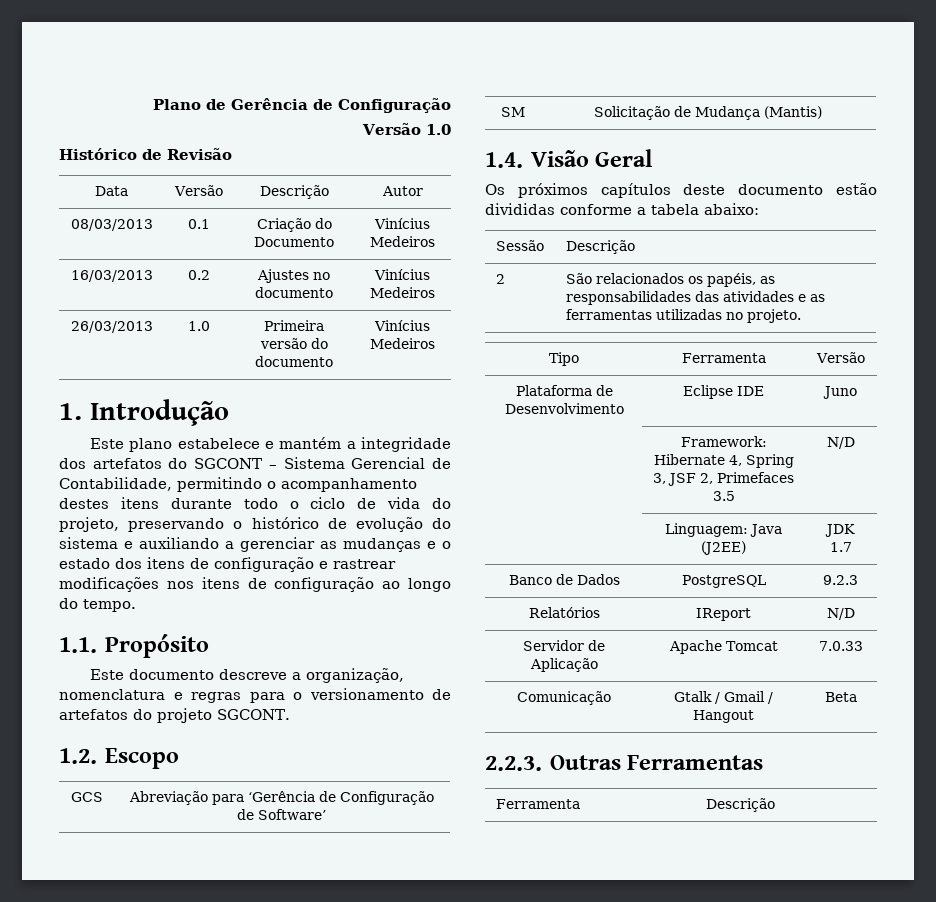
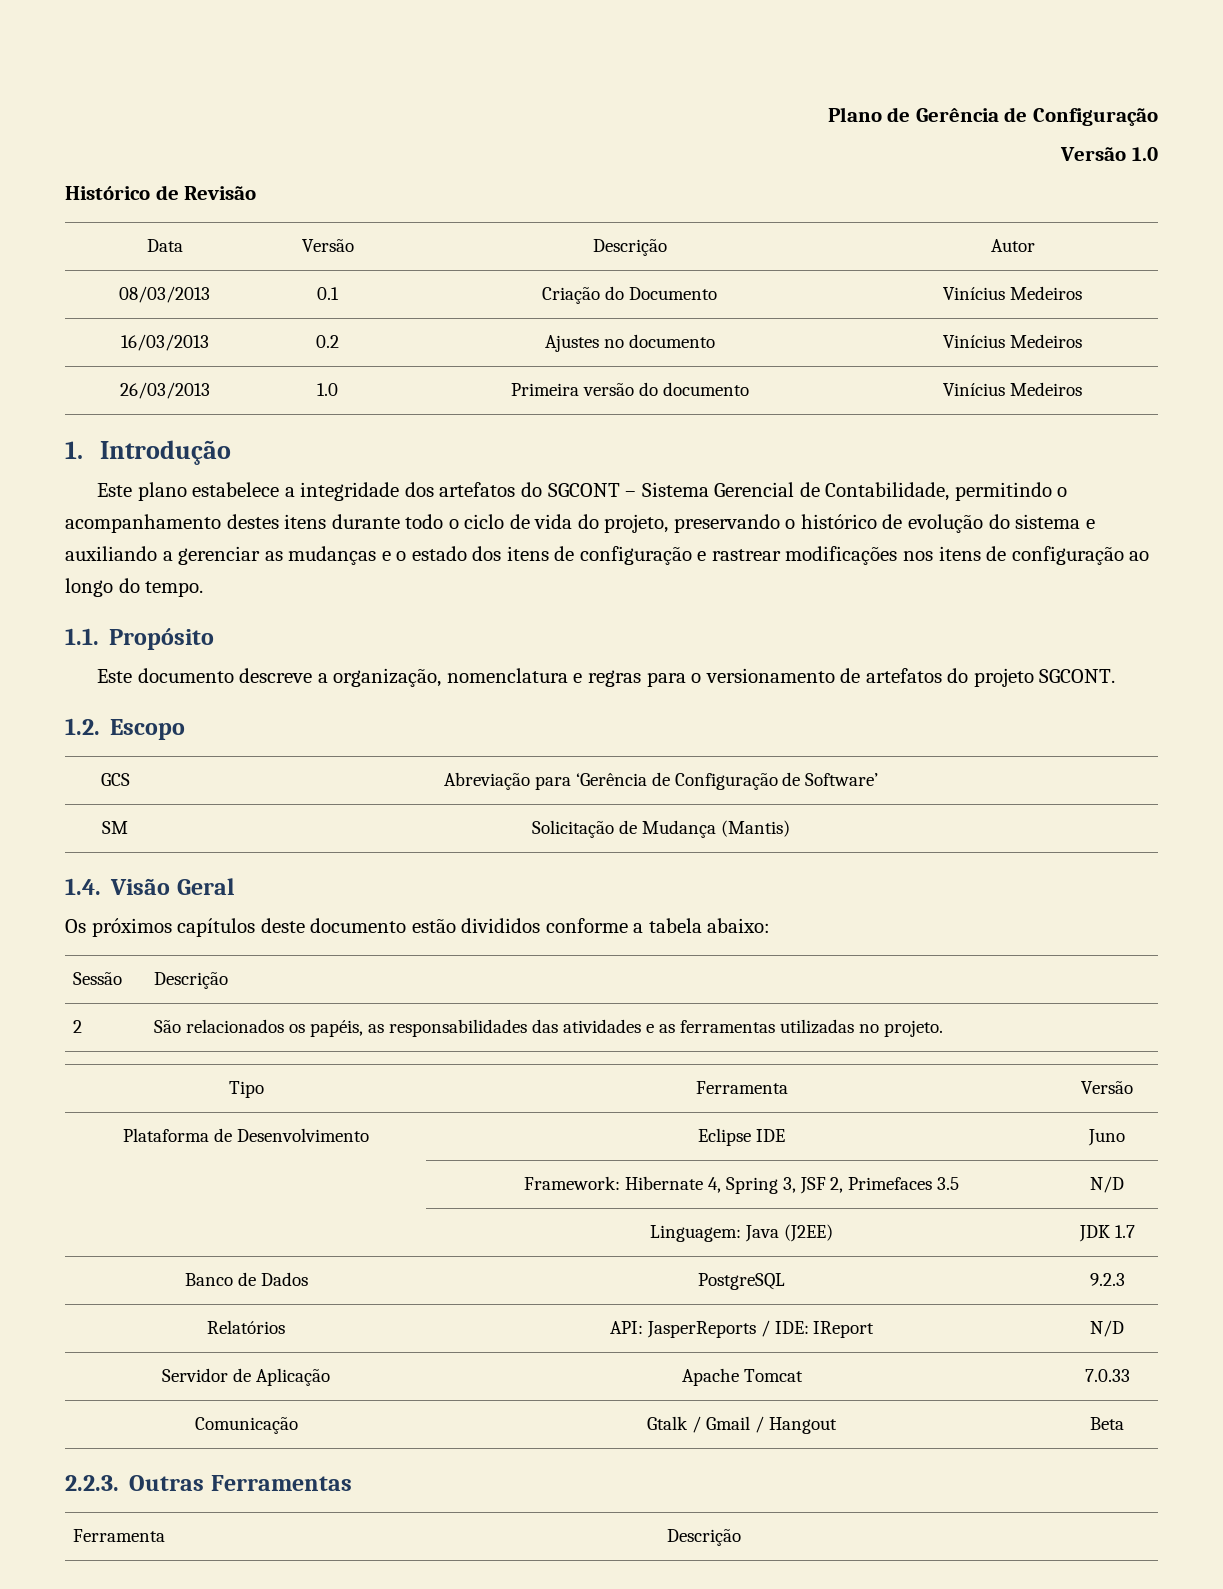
[264,437,342,449] e mantém -> (280, 489) none
[485,203,555,215] divididas -> [461,918,541,933] divididos
(600, 612) none -> [609,1320,809,1338] API: JasperReports / IDE:

